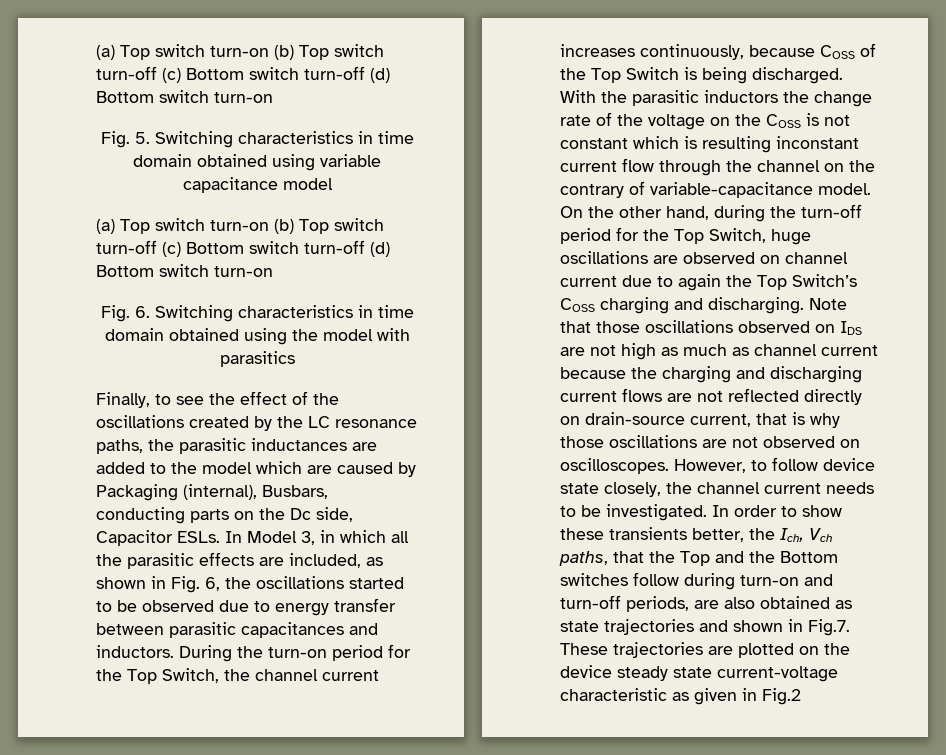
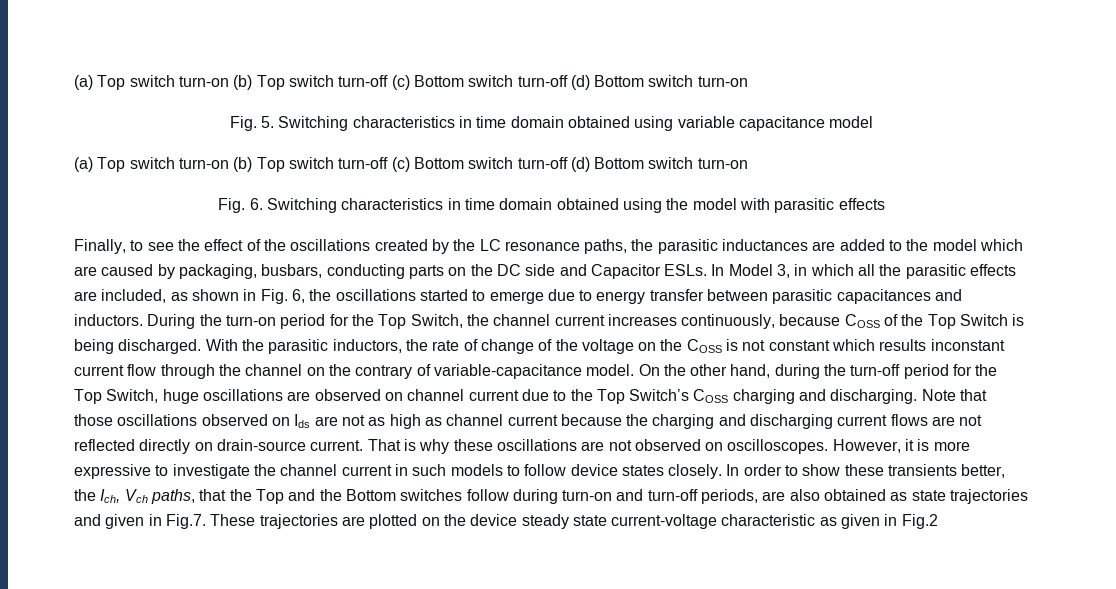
[219,351,295,367] parasitics -> [774,198,885,213] parasitic effects
[96,484,328,501] Packaging (internal), Busbars, -> [178,264,323,279] packaging, busbars,
[290,507,353,522] Dc side, -> [496,264,587,276] DC side and
[117,600,214,612] be observed -> [489,291,544,304] emerge
[704,90,872,107] [560,115,591,126] inductors the change rate -> [332,339,534,354] inductors, the rate of change
[684,136,771,153] is resulting -> [879,339,927,351] results
[678,274,721,291] again -> (567, 395) none
[840,321,862,335] [560,345,616,356] IDS are not -> [294,414,386,428] Ids are not as
[683,344,749,356] much as -> (442, 421) none
[690,413,787,427] current, that -> [310,439,401,451] current. That
[560,436,604,448] those -> [453,439,493,451] these
[751,457,875,471] [560,482,874,497] [560,504,707,521] to follow device state closely, the channel current needs to be investigated. -> [905,439,970,451] [74,464,723,479] it is more expressive to investigate the channel current in such models to follow device states closely.
[733,620,783,632] shown -> [105,514,145,529] given

